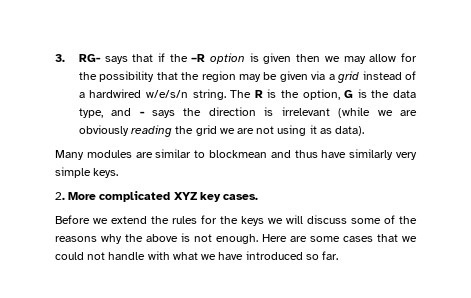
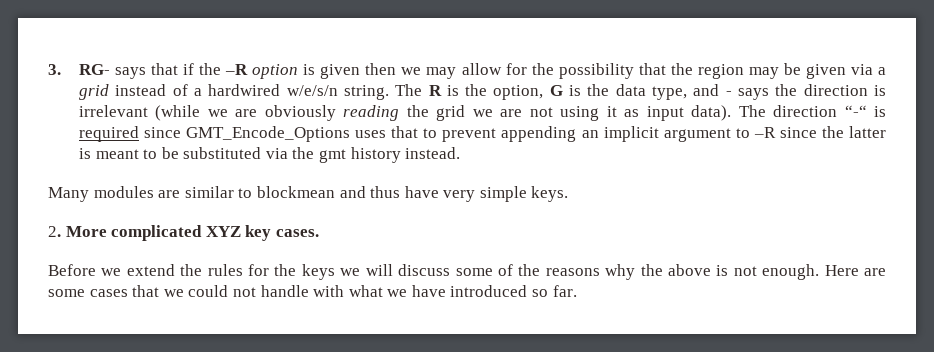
(332, 131) none -> [646,106,684,121] input
(365, 131) none -> [738,105,887,117] [78,126,887,142] [78,147,461,163] The direction “-“ is required since GMT_Encode_Options uses that to prevent appending an implicit argument to –R since the latter is meant to be substituted via the gmt history instead.
[349,149,394,160] similarly -> (439, 192) none

